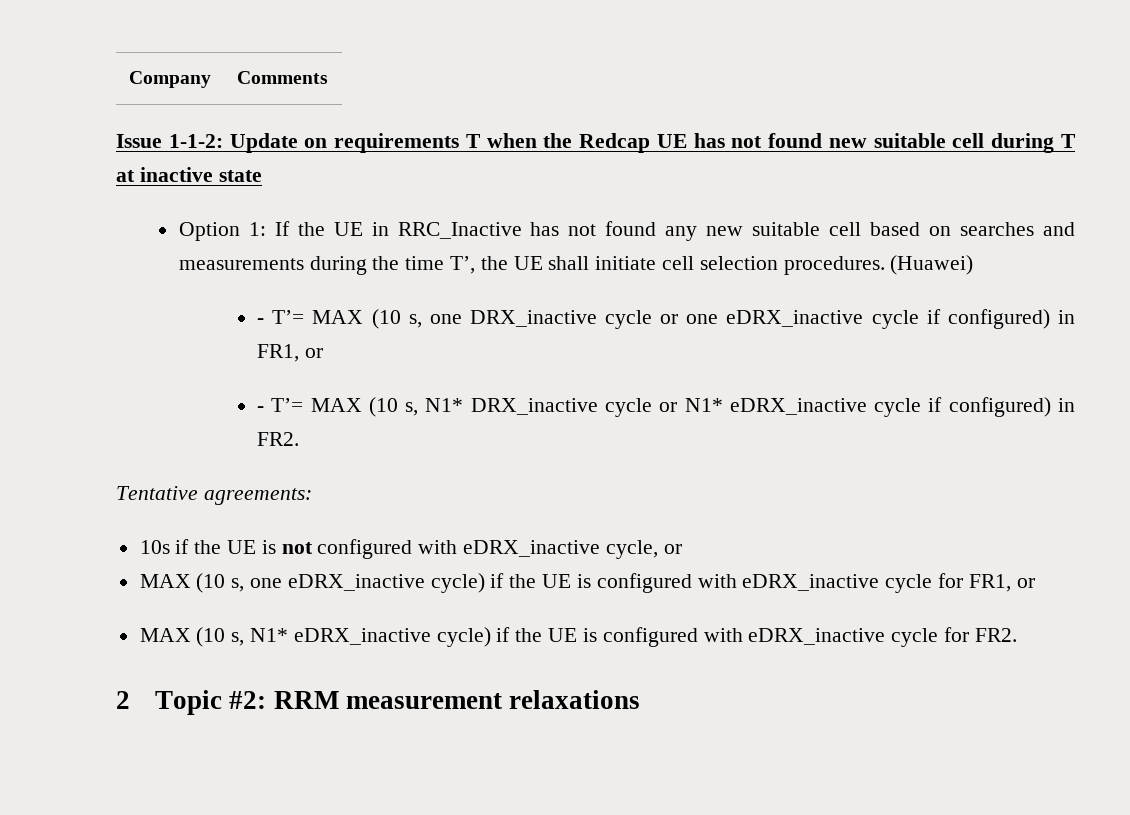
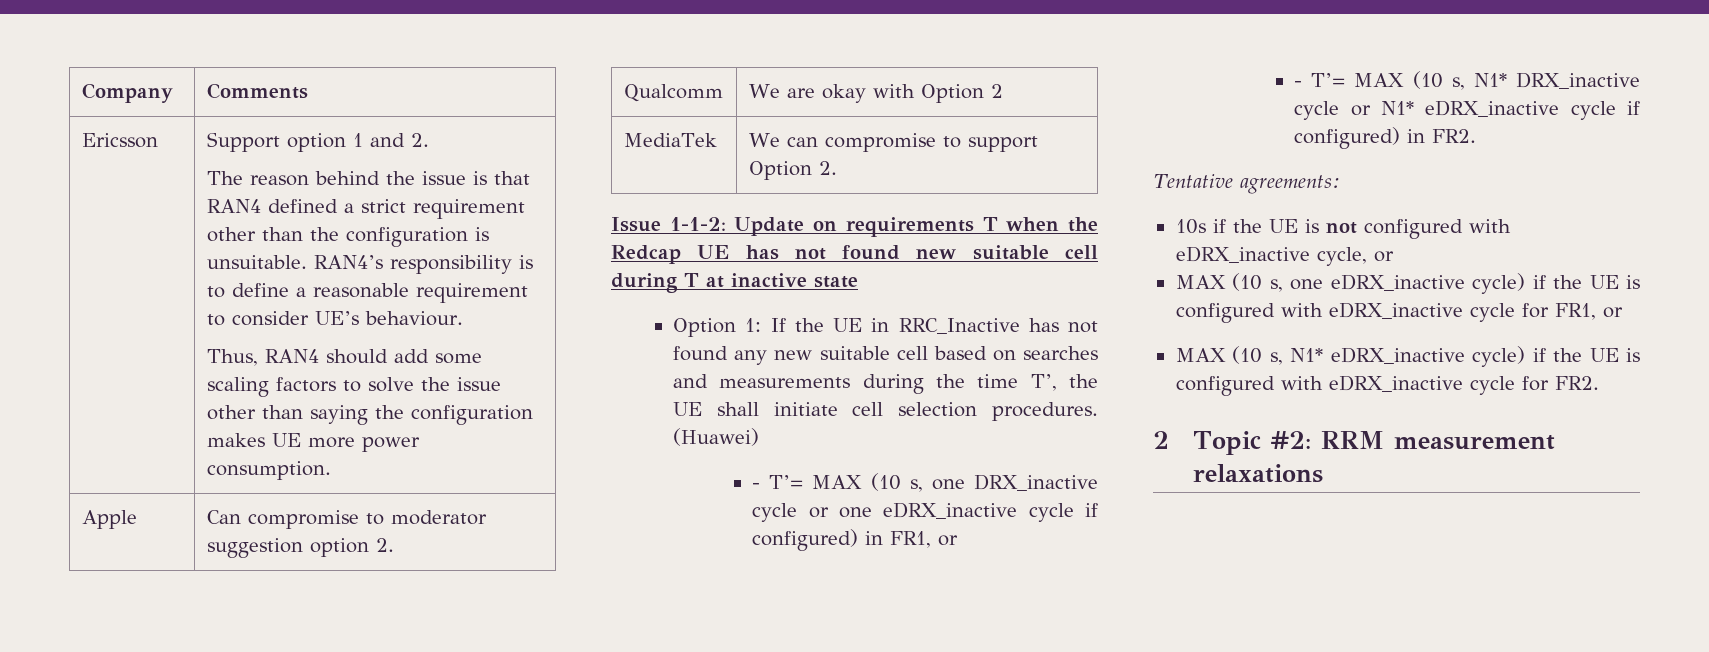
(328, 77) none -> [81,133,158,148] [206,132,429,152] [206,171,530,186] [206,199,525,219] [206,227,489,247] [206,255,533,274] [206,283,528,303] [206,311,463,326] [206,349,482,366] [206,377,501,397] [206,405,533,425] [206,433,420,452] [206,461,331,480] [81,510,137,529] [206,510,487,529] [206,538,394,558] [623,84,723,102] [748,84,1003,103] [623,133,717,147] [748,133,1038,152] [748,161,837,180] // Ericsson | Support option 1 and 2. // The reason behind the issue is that RAN4 defined a strict requirement other than the configuration is unsuitable. RAN4’s responsibility is to define a reasonable requirement to consider UE’s behaviour. // Thus, RAN4 should add some scaling factors to solve the issue other than saying the configuration makes UE more power consumption. // Apple | Can compromise to moderator suggestion option 2. // Qualcomm | We are okay with Option 2 // MediaTek | We can compromise to support Option 2.

